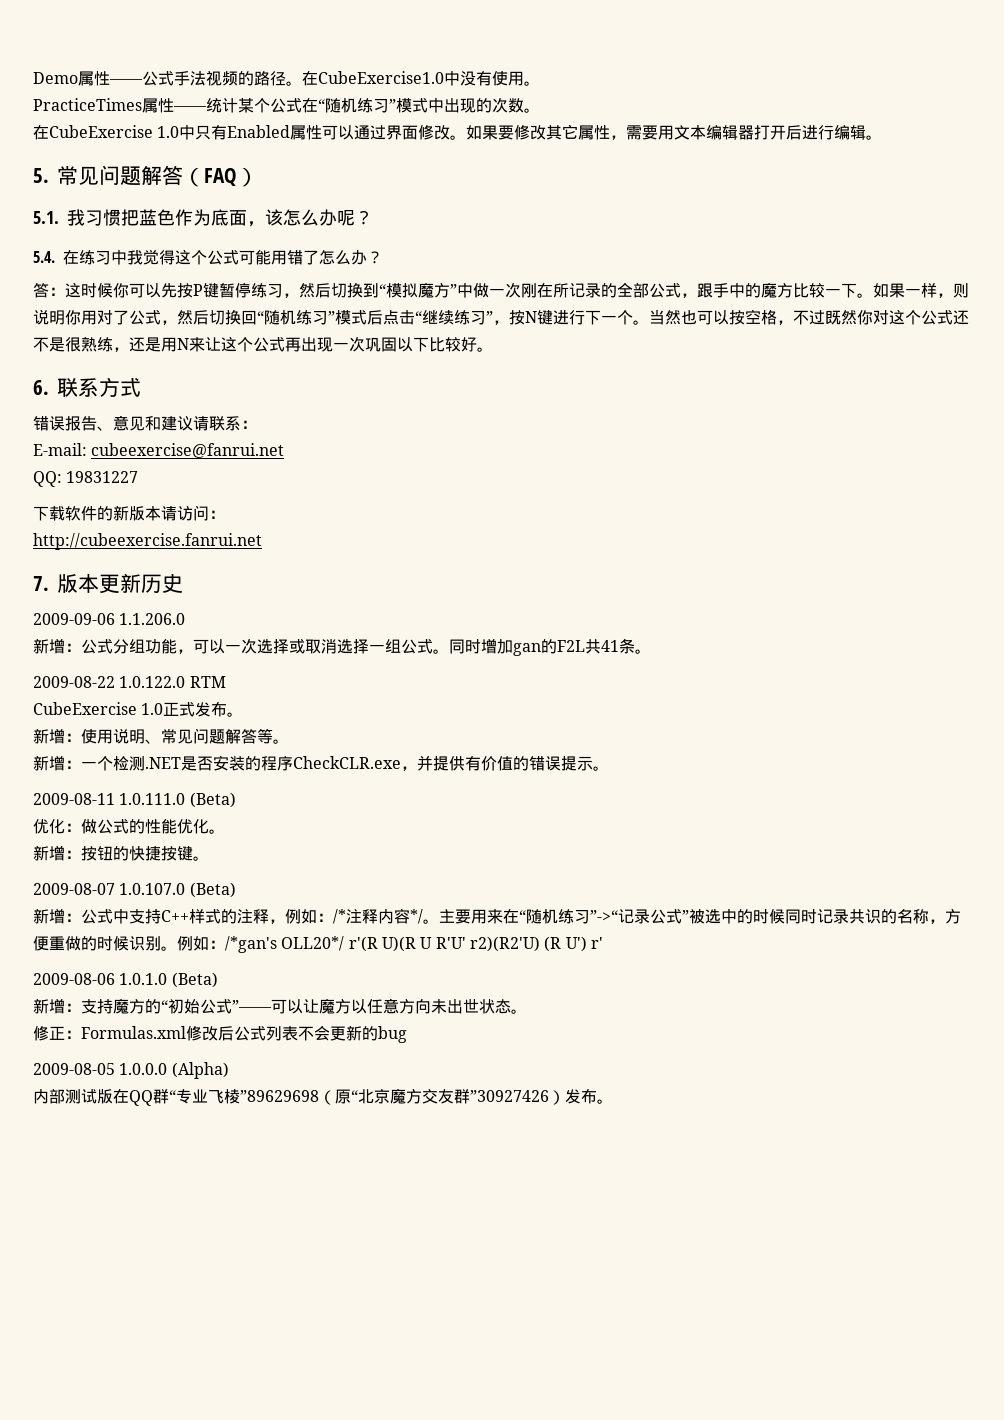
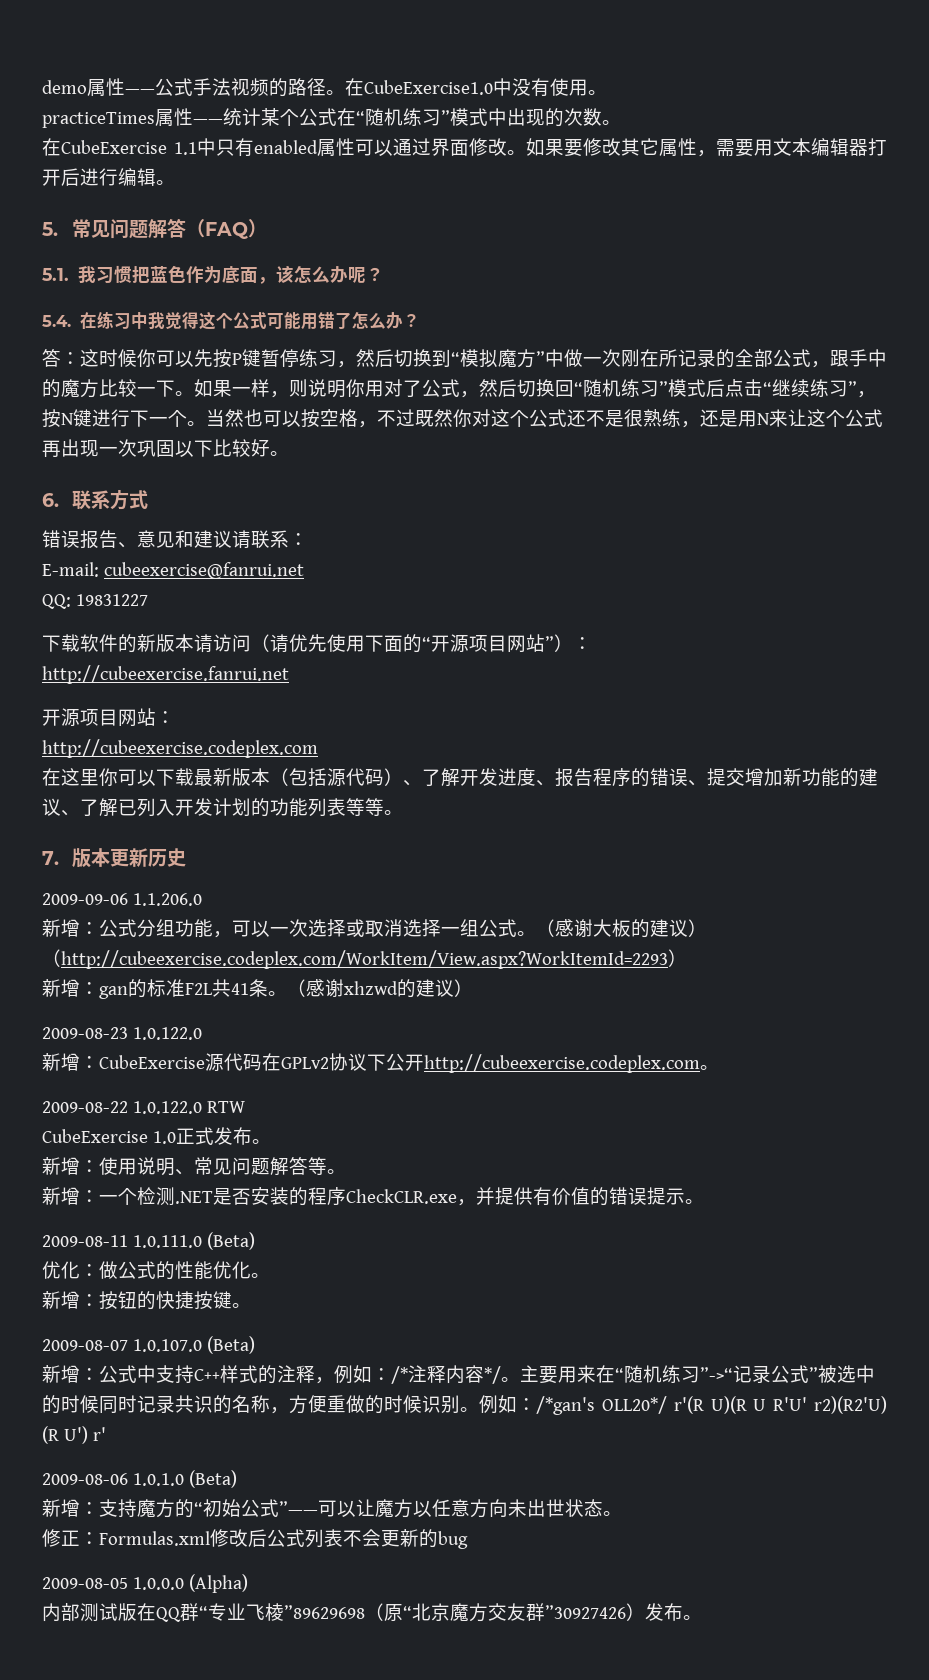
[33,72,78,84] Demo -> [42,80,87,94] demo
[33,98,142,111] PracticeTimes -> [42,112,155,128] practiceTimes
[157,125,291,140] 1.0中只有Enabled -> [174,138,318,157] 1.1中只有enabled
[209,510,225,519] [33,533,262,550] ： // http://cubeexercise.fanrui.net -> [251,634,592,653] [42,665,289,684] [42,708,175,727] [42,739,318,758] [42,768,878,787] [42,798,403,817] （请优先使用下面的“开源项目网站”）： // http://cubeexercise.fanrui.net // 开源项目网站： // http://cubeexercise.codeplex.com // 在这里你可以下载最新版本（包括源代码）、了解开发进度、报告程序的错误、提交增加新功能的建议、了解已列入开发计划的功能列表等等。
[449,638,635,656] 同时增加gan的F2L共41条 -> [536,919,707,938] [42,949,687,969] [42,979,473,999] [42,1027,202,1040] [42,1053,700,1073] （感谢大板的建议）（http://cubeexercise.codeplex.com/WorkItem/View.aspx?WorkItemId=2293） // 新增：gan的标准F2L共41条。（感谢xhzwd的建议） // 2009-08-23 1.0.122.0 // 新增：CubeExercise源代码在GPLv2协议下公开http://cubeexercise.codeplex.com
[189,676,226,688] RTM -> [206,1101,245,1113] RTW

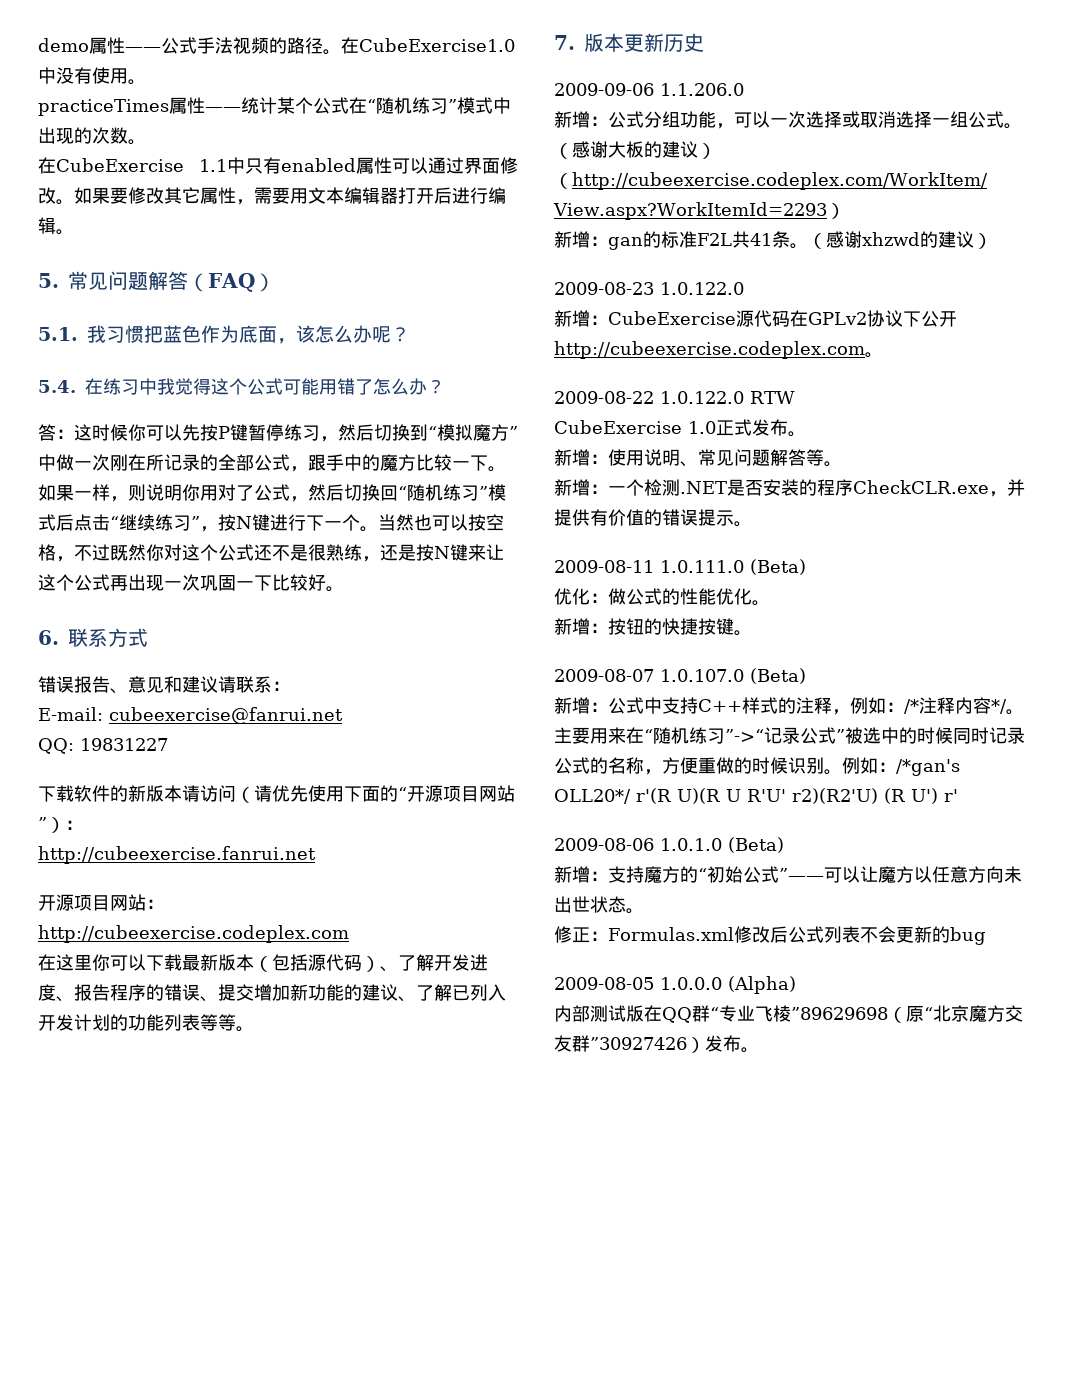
[738,410,769,427] 用N -> [416,544,468,561] 按N键
[175,440,194,457] 以 -> [236,581,254,589] 一
[175,1395,213,1413] 共识 -> [554,757,590,774] 公式

